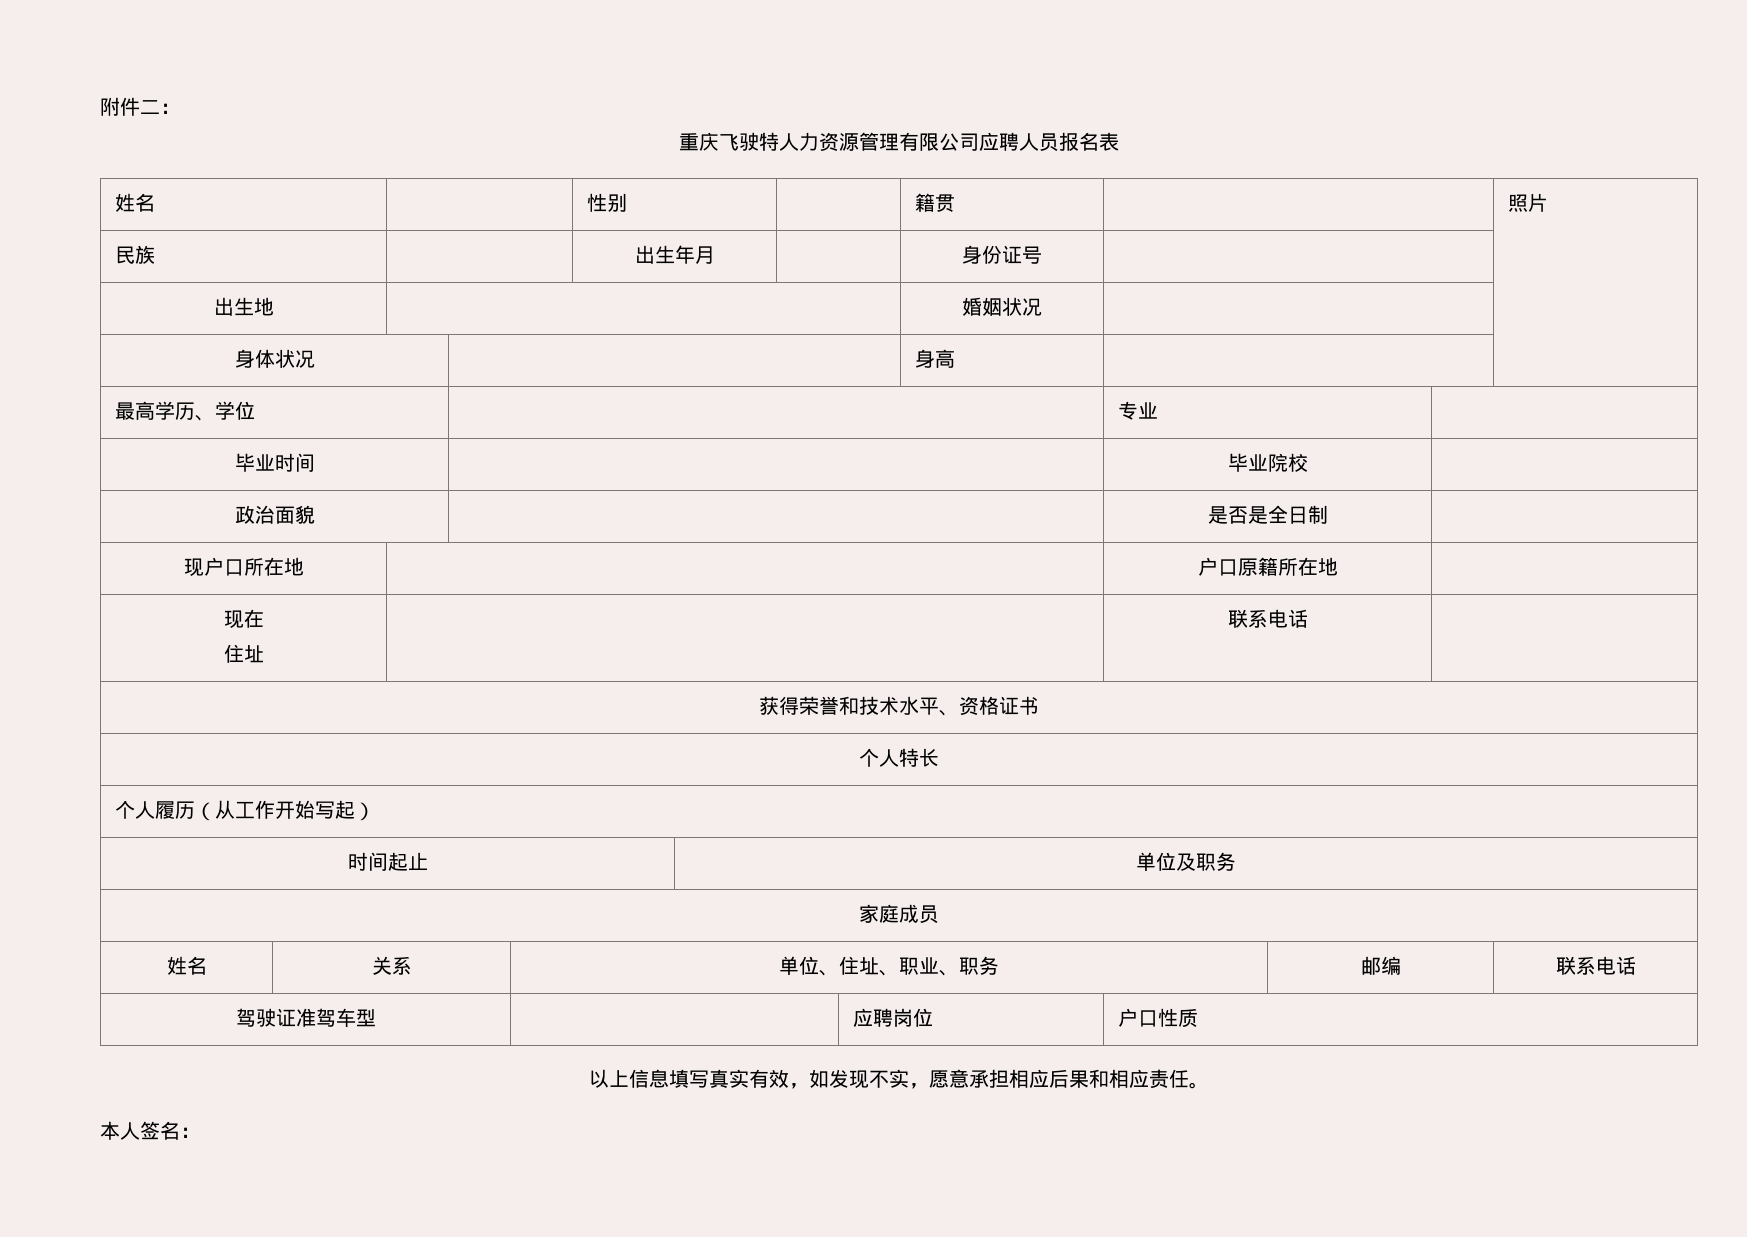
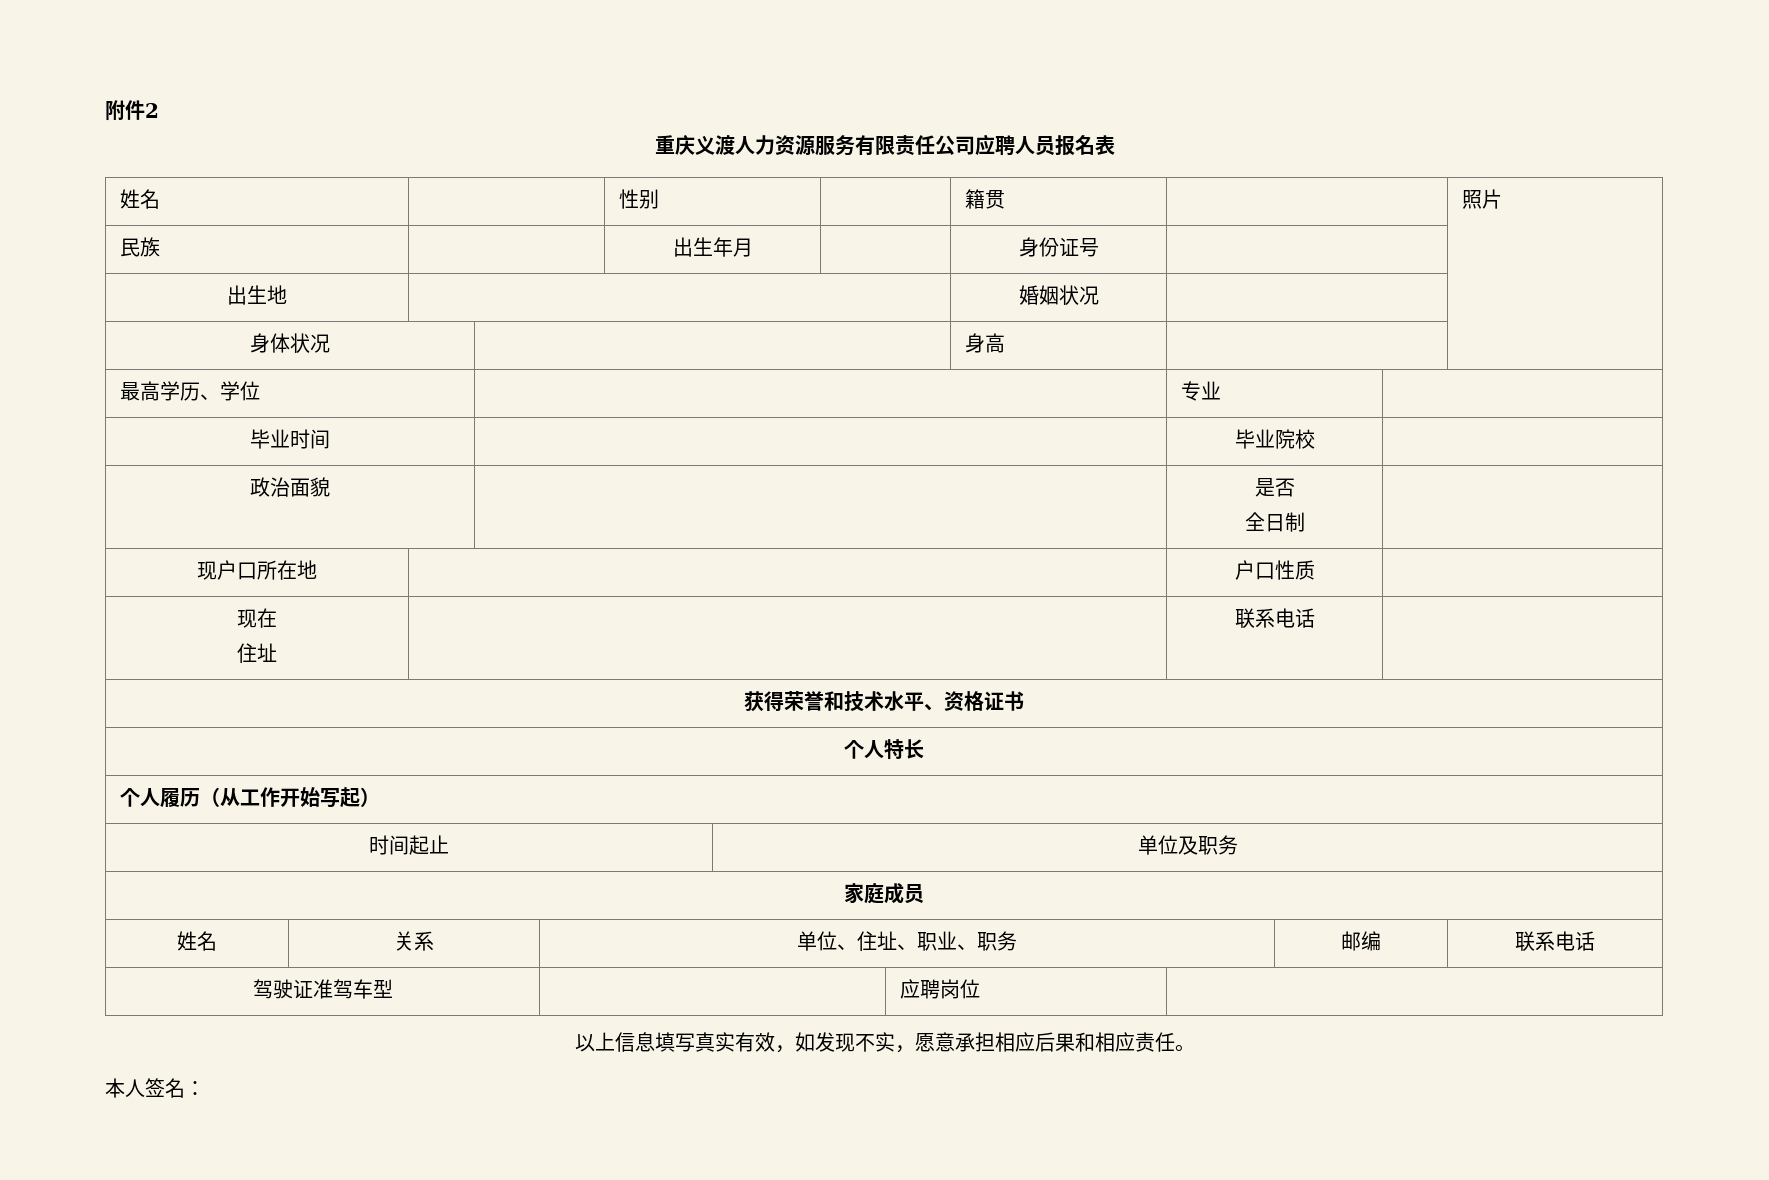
[140,100,180,114] 二： -> [145,103,159,118] 2
[719,132,779,151] 飞驶特 -> [694,135,735,155] 义渡
[859,132,939,151] 管理有限 -> [814,135,935,156] 服务有限责任
[1247,506,1268,524] 是 -> (1295, 487) //
[1237,557,1338,576] 原籍所在地 -> [1274,560,1315,580] 性质
[1118,1008,1199,1027] 户口性质 -> (980, 989) none

